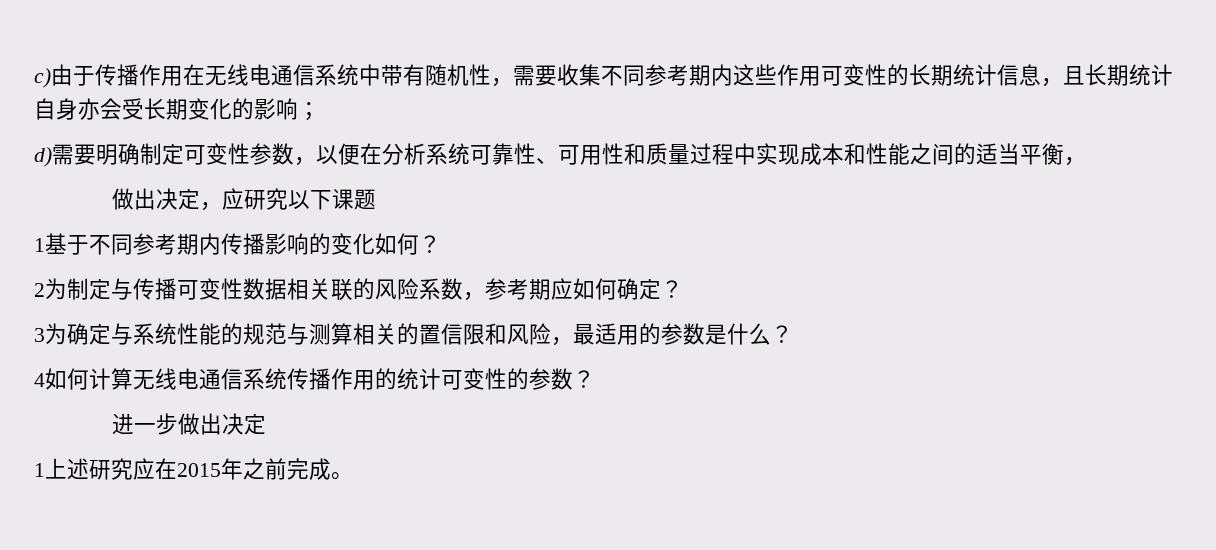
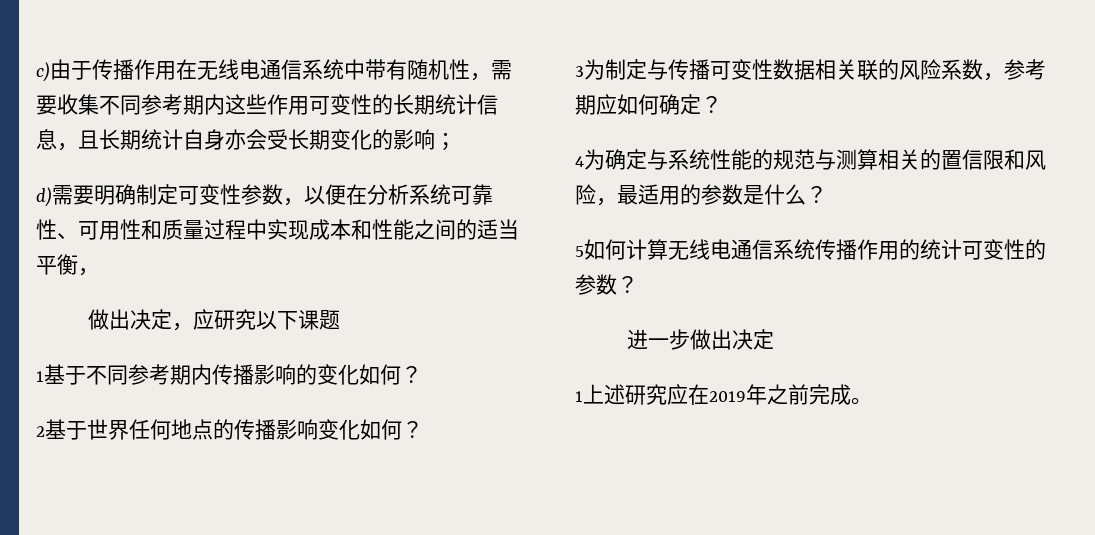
(45, 290) none -> [45,419,423,440] [575,66,584,77] 基于世界任何地点的传播影响变化如何？ // 3
[34,328,45,342] 3 -> [575,156,584,167] 4
[34,373,45,387] 4 -> [575,246,584,257] 5
[177,463,221,477] 2015 -> [709,391,746,402] 2019

